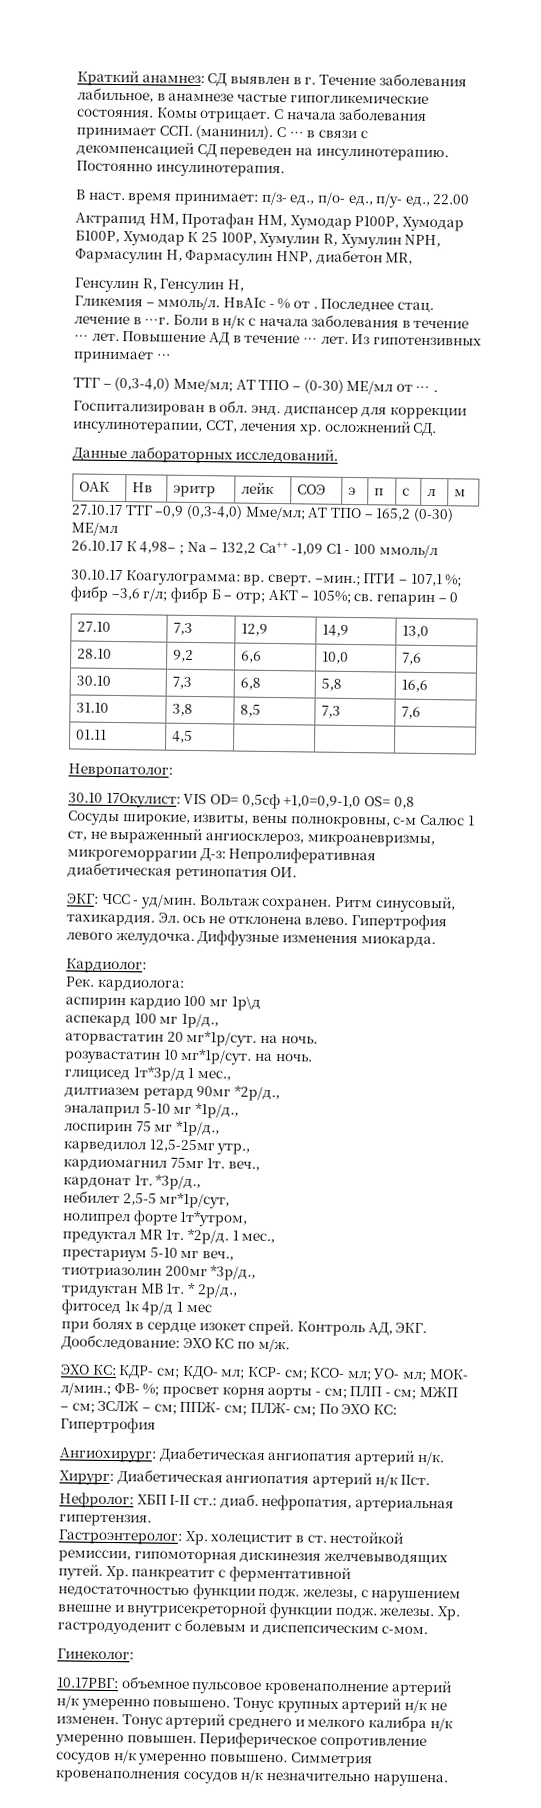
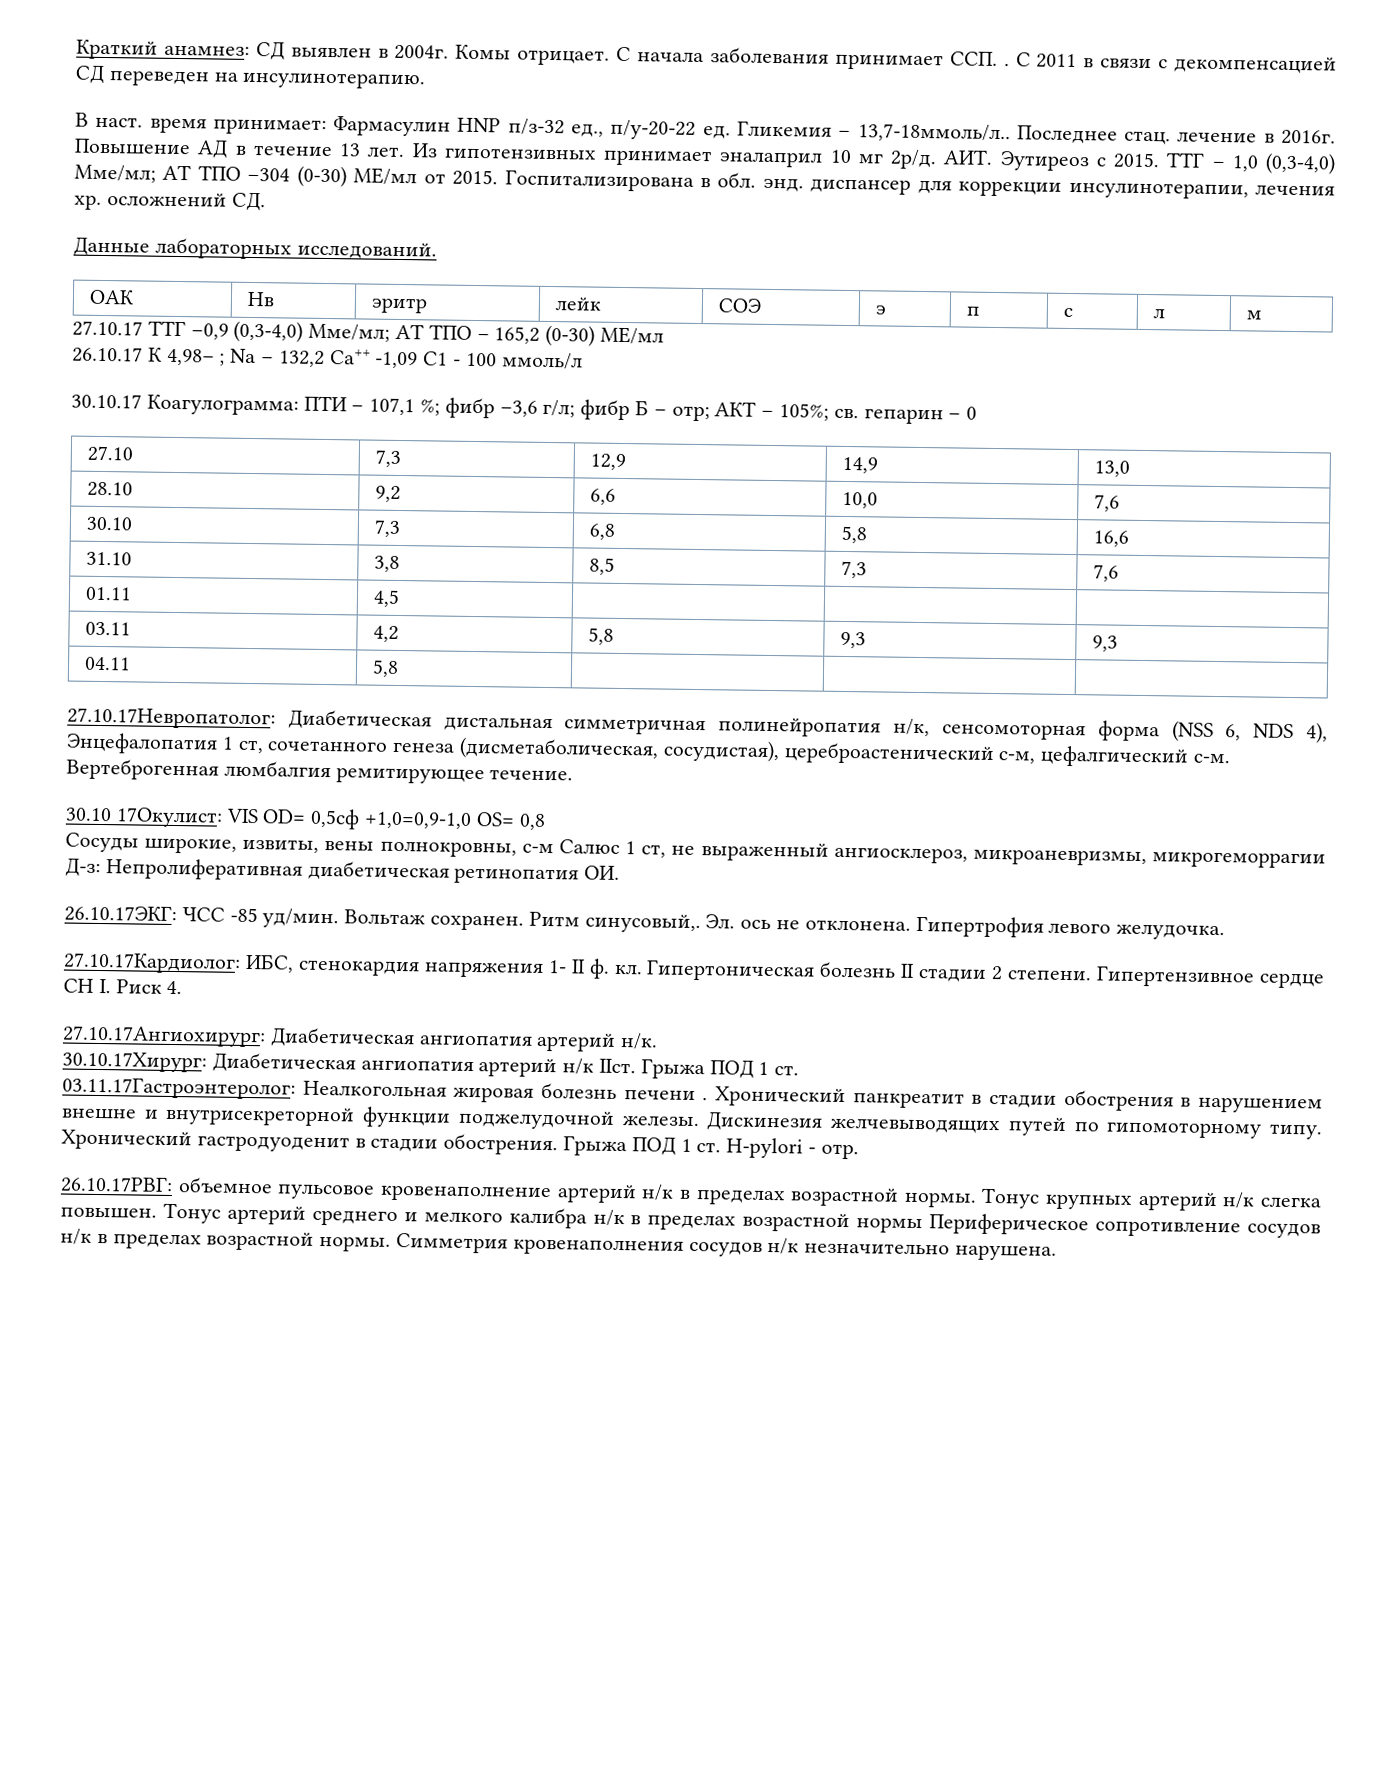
[304,73,467,87] [77,87,429,104] [77,108,154,118] г. Течение заболевания лабильное, в анамнезе частые гипогликемические состояния. -> [394,44,450,60] 2004г.
[195,124,304,140] (манинил). С … -> [1003,52,1078,69] . С 2011
[76,160,285,178] Постоянно инсулинотерапия. -> (426, 80) none
[260,191,471,208] [75,212,464,232] [75,230,442,249] [75,248,414,266] [74,277,244,294] [74,295,434,314] [74,314,470,329] [74,332,120,342] п/з- ед., п/о- ед., п/у- ед., 22.00 // Актрапид НМ, Протафан НМ, Хумодар Р100Р, Хумодар Б100Р, Хумодар К 25 100Р, Хумулин R, Хумулин NРН, Фармасулин Н, Фармасулин НNР, диабетон МR, // Генсулин R, Генсулин Н, // Гликемия – ммоль/л. НвАIс - % от . Последнее стац. лечение в …г. Боли в н/к с начала заболевания в течение … лет. -> [333,116,1336,145] Фармасулин НNP п/з-32 ед., п/у-20-22 ед. Гликемия – 13,7-18ммоль/л.. Последнее стац. лечение в 2016г.
[302,337,318,344] … -> [339,143,361,157] 13
[155,353,172,360] … // -> [719,149,1159,172] эналаприл 10 мг 2р/д. АИТ. Эутиреоз с 2015.
[114,376,301,393] (0,3-4,0) Мме/мл; АТ ТПО – -> [1231,152,1336,175] [74,164,291,183] 1,0 (0,3-4,0) Мме/мл; АТ ТПО –304
[415,385,439,393] [73,400,205,417] … . // Госпитализирован -> [452,169,694,192] 2015. Госпитализирована
[205,420,238,433] ССТ, -> (1249, 190) none
[243,573,361,587] вр. сверт. –мин.; -> (299, 405) none
[68,763,173,779] // Невропатолог: -> [84,621,131,636] [372,625,399,642] [587,627,614,645] [839,631,866,649] [1091,635,1118,652] [83,656,131,671] [371,659,399,677] [67,707,1328,744] [66,732,1231,768] [66,758,574,785] // 03.11 | 4,2 | 5,8 | 9,3 | 9,3 // 04.11 | 5,8 | | | // 27.10.17Невропатолог: Диабетическая дистальная симметричная полинейропатия н/к, сенсомоторная форма (NSS 6, NDS 4), Энцефалопатия 1 ст, сочетанного генеза (дисметаболическая, сосудистая), цереброастенический с-м, цефалгический с-м. Вертеброгенная люмбалгия ремитирующее течение.
[66,893,140,905] ЭКГ: ЧСС - -> [64,904,258,923] 26.10.17ЭКГ: ЧСС -85
[374,896,456,913] [66,913,155,927] синусовый, тахикардия. -> [584,913,701,934] синусовый,.
[227,915,349,925] отклонена влево. -> [804,919,911,931] отклонена.
[197,930,436,949] [66,958,147,974] [65,976,185,992] [65,995,261,1011] [65,1013,219,1029] [65,1030,318,1047] [64,1048,313,1065] [64,1066,231,1082] [64,1085,280,1102] [64,1103,239,1119] [64,1120,220,1137] [63,1139,251,1155] [63,1157,260,1172] [63,1174,202,1191] [63,1190,231,1209] [62,1210,249,1227] [62,1228,276,1245] [62,1247,234,1262] [62,1265,257,1281] [61,1282,238,1299] [61,1299,212,1316] [61,1316,428,1337] [61,1334,290,1353] [60,1364,469,1383] [60,1382,459,1400] [60,1400,398,1417] [60,1417,156,1434] [59,1447,157,1463] Диффузные изменения миокарда. // Кардиолог: // Рек. кардиолога: // аспирин кардио 100 мг 1р\д // аспекард 100 мг 1р/д., // аторвастатин 20 мг*1р/сут. на ночь. // розувастатин 10 мг*1р/сут. на ночь. // глицисед 1т*3р/д 1 мес., // дилтиазем ретард 90мг *2р/д., // эналаприл 5-10 мг *1р/д., // лоспирин 75 мг *1р/д., // карведилол 12,5-25мг утр., // кардиомагнил 75мг 1т. веч., // кардонат 1т. *3р/д., // небилет 2,5-5 мг*1р/сут, // нолипрел форте 1т*утром, // предуктал МR 1т. *2р/д. 1 мес., // престариум 5-10 мг веч., // тиотриазолин 200мг *3р/д., // тридуктан МВ 1т. * 2р/д., // фитосед 1к 4р/д 1 мес // при болях в сердце изокет спрей. Контроль АД, ЭКГ. Дообследование: ЭХО КС по м/ж. // ЭХО КС: КДР- см; КДО- мл; КСР- см; КСО- мл; УО- мл; МОК- л/мин.; ФВ- %; просвет корня аорты - см; ПЛП - см; МЖП – см; ЗСЛЖ – см; ППЖ- см; ПЛЖ- см; По ЭХО КС: Гипертрофия // Ангиохирург: -> [63,952,1324,989] [63,978,183,995] [62,1025,266,1048] // 27.10.17Кардиолог: ИБС, стенокардия напряжения 1- II ф. кл. Гипертоническая болезнь II стадии 2 степени. Гипертензивное сердце СН I. Риск 4. // 27.10.17Ангиохирург:
[59,1470,114,1486] Хирург: -> [62,1051,207,1073] 30.10.17Хирург:
[59,1492,454,1513] [59,1513,152,1527] [58,1529,405,1546] [58,1549,448,1566] [58,1564,351,1584] [58,1584,369,1600] // Нефролог: ХБП I-II ст.: диаб. нефропатия, артериальная гипертензия. // Гастроэнтеролог: Хр. холецистит в ст. нестойкой ремиссии, гипомоторная дискинезия желчевыводящих путей. Хр. панкреатит с ферментативной недостаточностью функции подж. железы, с -> [640,1058,800,1080] [62,1076,1192,1112] Грыжа ПОД 1 ст. // 03.11.17Гастроэнтеролог: Неалкогольная жировая болезнь печени . Хронический панкреатит в стадии обострения в
[334,1606,461,1621] [57,1618,429,1637] [57,1648,134,1660] [57,1677,119,1689] подж. железы. Хр. гастродуоденит с болевым и диспепсическим с-мом. // Гинеколог: // 10.17РВГ: -> [457,1109,1323,1140] [61,1129,859,1160] [60,1175,173,1193] поджелудочной железы. Дискинезия желчевыводящих путей по гипомоторному типу. Хронический гастродуоденит в стадии обострения. Грыжа ПОД 1 ст. H-pylori - отр. // 26.10.17РВГ:
[80,1697,231,1711] умеренно повышено. -> [678,1187,977,1208] в пределах возрастной нормы.
[429,1702,447,1711] [56,1715,119,1725] не изменен. -> [1259,1196,1321,1208] [60,1207,157,1219] слегка повышен.
[55,1732,427,1751] [56,1750,288,1766] умеренно повышен. Периферическое сопротивление сосудов н/к умеренно повышено. -> [630,1212,1321,1239] [60,1228,392,1252] в пределах возрастной нормы Периферическое сопротивление сосудов н/к в пределах возрастной нормы.

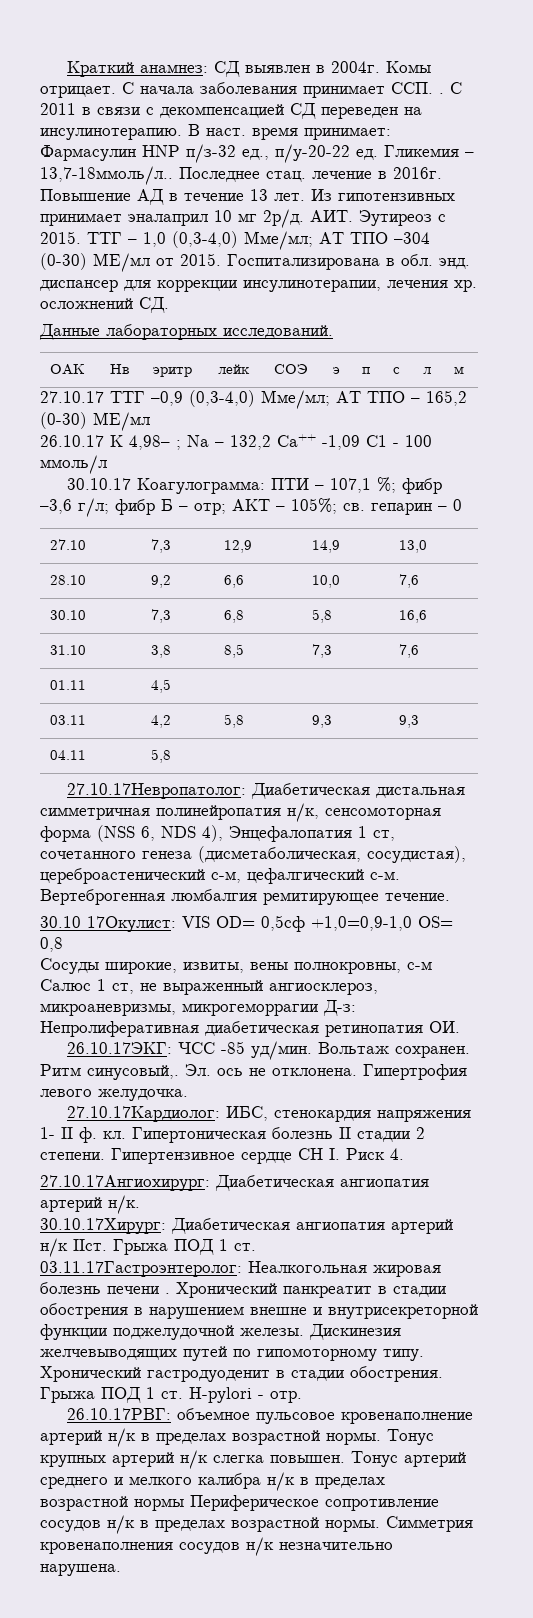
(426, 80) // -> (182, 134) none

